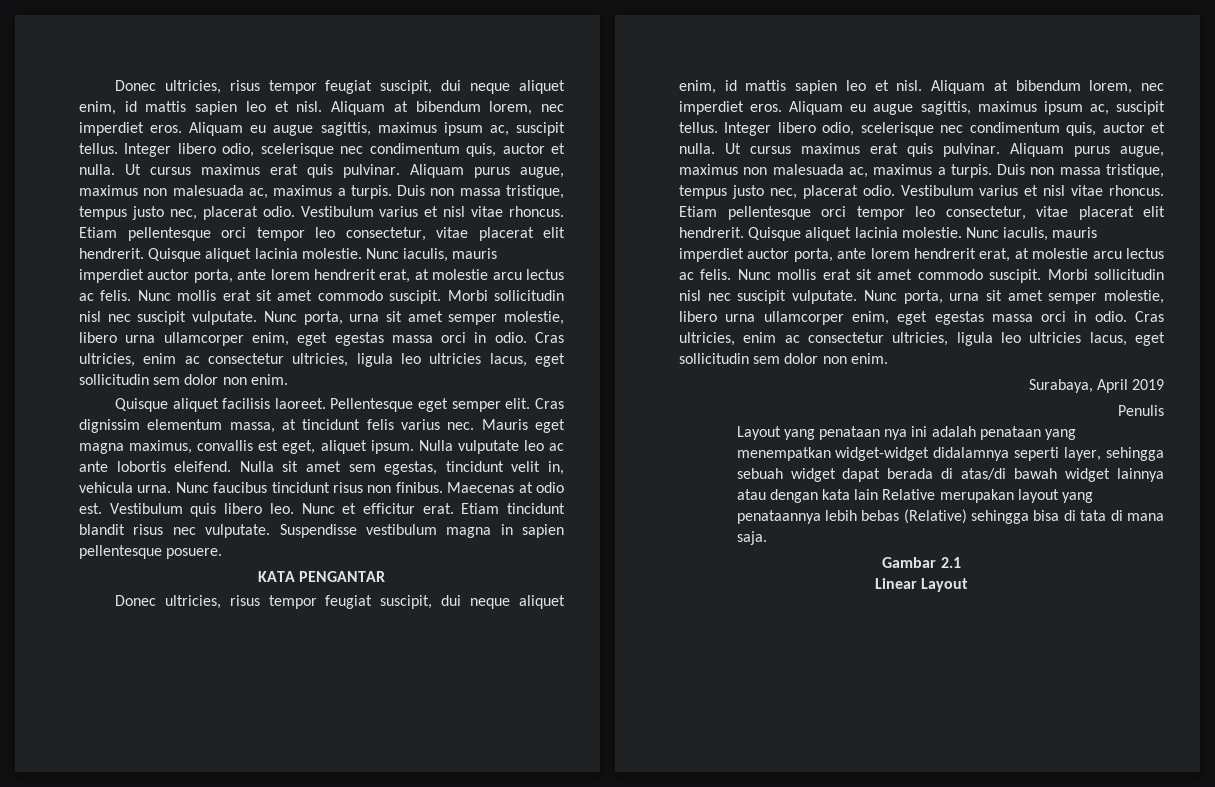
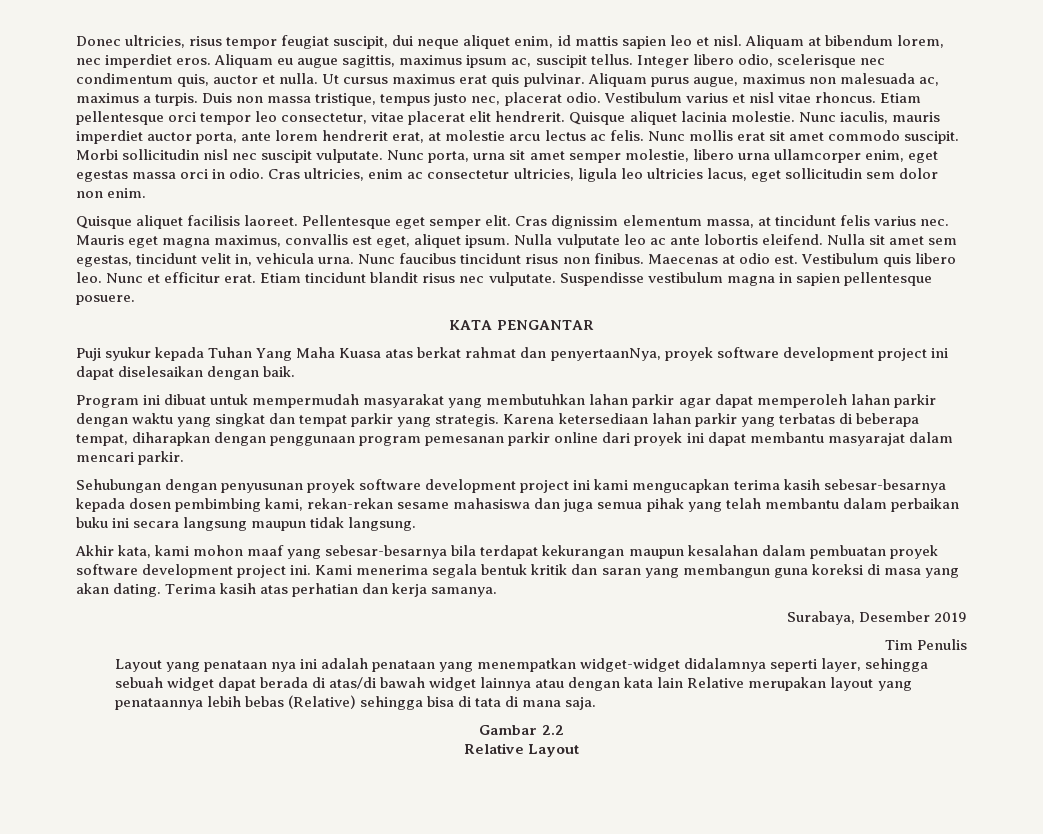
[114,595,565,609] [679,80,1164,94] [679,101,1165,115] [679,122,1165,136] [679,143,1164,157] [679,164,1164,178] [679,185,1164,199] [679,206,1165,220] [679,227,1098,241] [679,248,1164,262] [679,269,1164,283] [679,290,1164,304] [679,311,1164,325] [679,332,1165,346] [679,353,888,364] Donec ultricies, risus tempor feugiat suscipit, dui neque aliquet enim, id mattis sapien leo et nisl. Aliquam at bibendum lorem, nec imperdiet eros. Aliquam eu augue sagittis, maximus ipsum ac, suscipit tellus. Integer libero odio, scelerisque nec condimentum quis, auctor et nulla. Ut cursus maximus erat quis pulvinar. Aliquam purus augue, maximus non malesuada ac, maximus a turpis. Duis non massa tristique, tempus justo nec, placerat odio. Vestibulum varius et nisl vitae rhoncus. Etiam pellentesque orci tempor leo consectetur, vitae placerat elit hendrerit. Quisque aliquet lacinia molestie. Nunc iaculis, mauris imperdiet auctor porta, ante lorem hendrerit erat, at molestie arcu lectus ac felis. Nunc mollis erat sit amet commodo suscipit. Morbi sollicitudin nisl nec suscipit vulputate. Nunc porta, urna sit amet semper molestie, libero urna ullamcorper enim, eget egestas massa orci in odio. Cras ultricies, enim ac consectetur ultricies, ligula leo ultricies lacus, eget sollicitudin sem dolor non enim. -> [76,347,948,361] [76,366,296,380] [76,394,936,408] [76,413,919,427] [76,432,953,446] [76,451,185,465] [76,479,946,493] [76,498,959,512] [76,517,417,531] [75,545,938,559] [76,564,959,578] [76,583,498,597] Puji syukur kepada Tuhan Yang Maha Kuasa atas berkat rahmat dan penyertaanNya, proyek software development project ini dapat diselesaikan dengan baik. // Program ini dibuat untuk mempermudah masyarakat yang membutuhkan lahan parkir agar dapat memperoleh lahan parkir dengan waktu yang singkat dan tempat parkir yang strategis. Karena ketersediaan lahan parkir yang terbatas di beberapa tempat, diharapkan dengan penggunaan program pemesanan parkir online dari proyek ini dapat membantu masyarajat dalam mencari parkir. // Sehubungan dengan penyusunan proyek software development project ini kami mengucapkan terima kasih sebesar-besarnya kepada dosen pembimbing kami, rekan-rekan sesame mahasiswa dan juga semua pihak yang telah membantu dalam perbaikan buku ini secara langsung maupun tidak langsung. // Akhir kata, kami mohon maaf yang sebesar-besarnya bila terdapat kekurangan maupun kesalahan dalam pembuatan proyek software development project ini. Kami menerima segala bentuk kritik dan saran yang membangun guna koreksi di masa yang akan dating. Terima kasih atas perhatian dan kerja samanya.
[1096,379,1128,393] April -> [858,611,930,622] Desember
(1164, 384) none -> [884,640,913,650] Tim
[940,557,961,568] [874,578,917,589] 2.1 // Linear -> [541,725,564,735] [463,743,524,754] 2.2 // Relative

